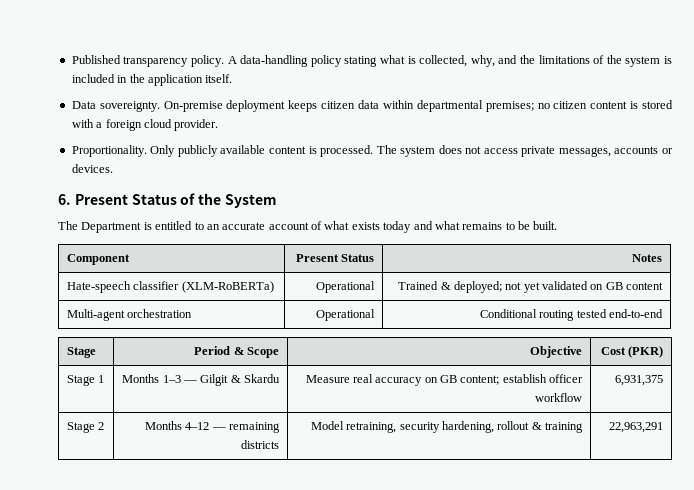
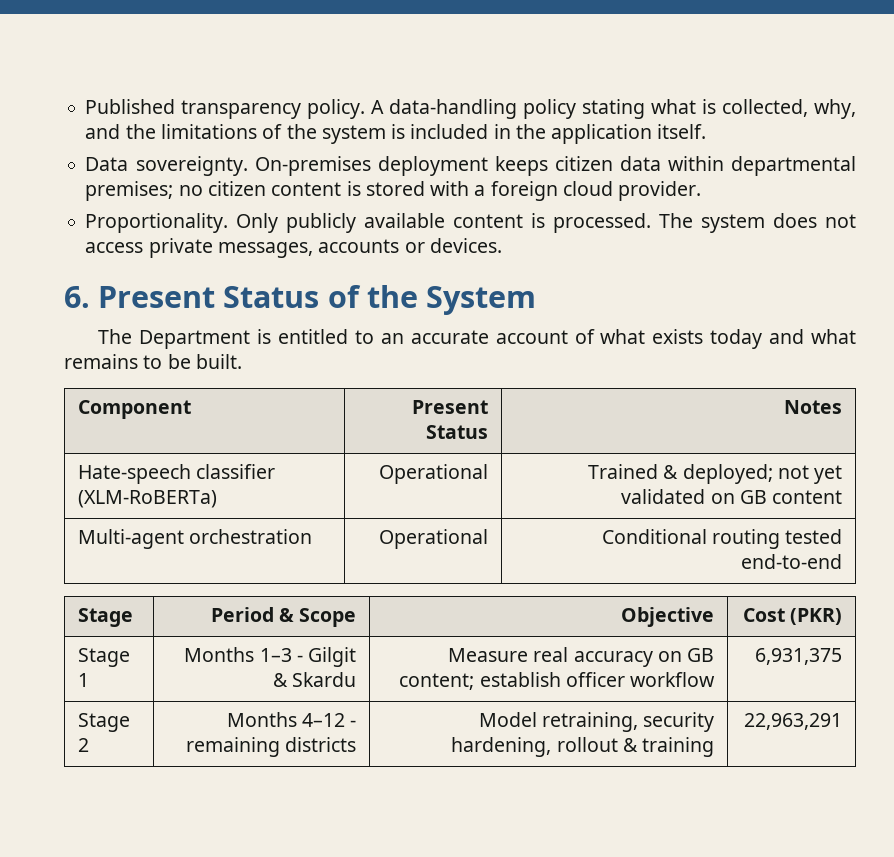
[163,101,223,112] On-premise -> [254,156,371,176] On-premises
[183,380,198,383] — -> [296,655,303,662] -
[211,427,226,430] — -> [350,720,357,727] -

